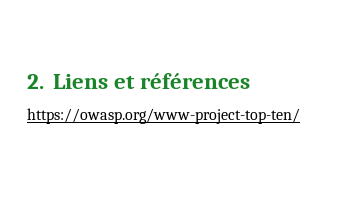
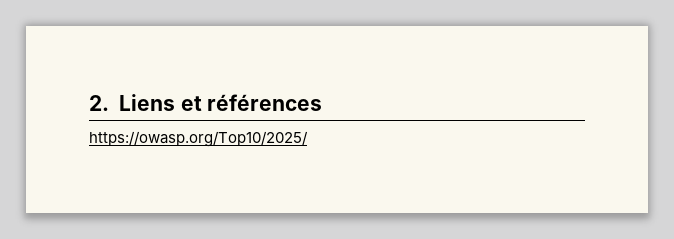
[27,108,300,124] https://owasp.org/www-project-top-ten/ -> [89,131,308,147] https://owasp.org/Top10/2025/

